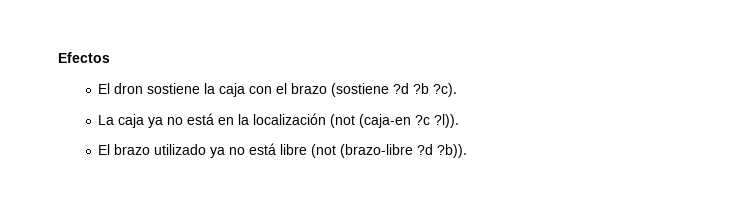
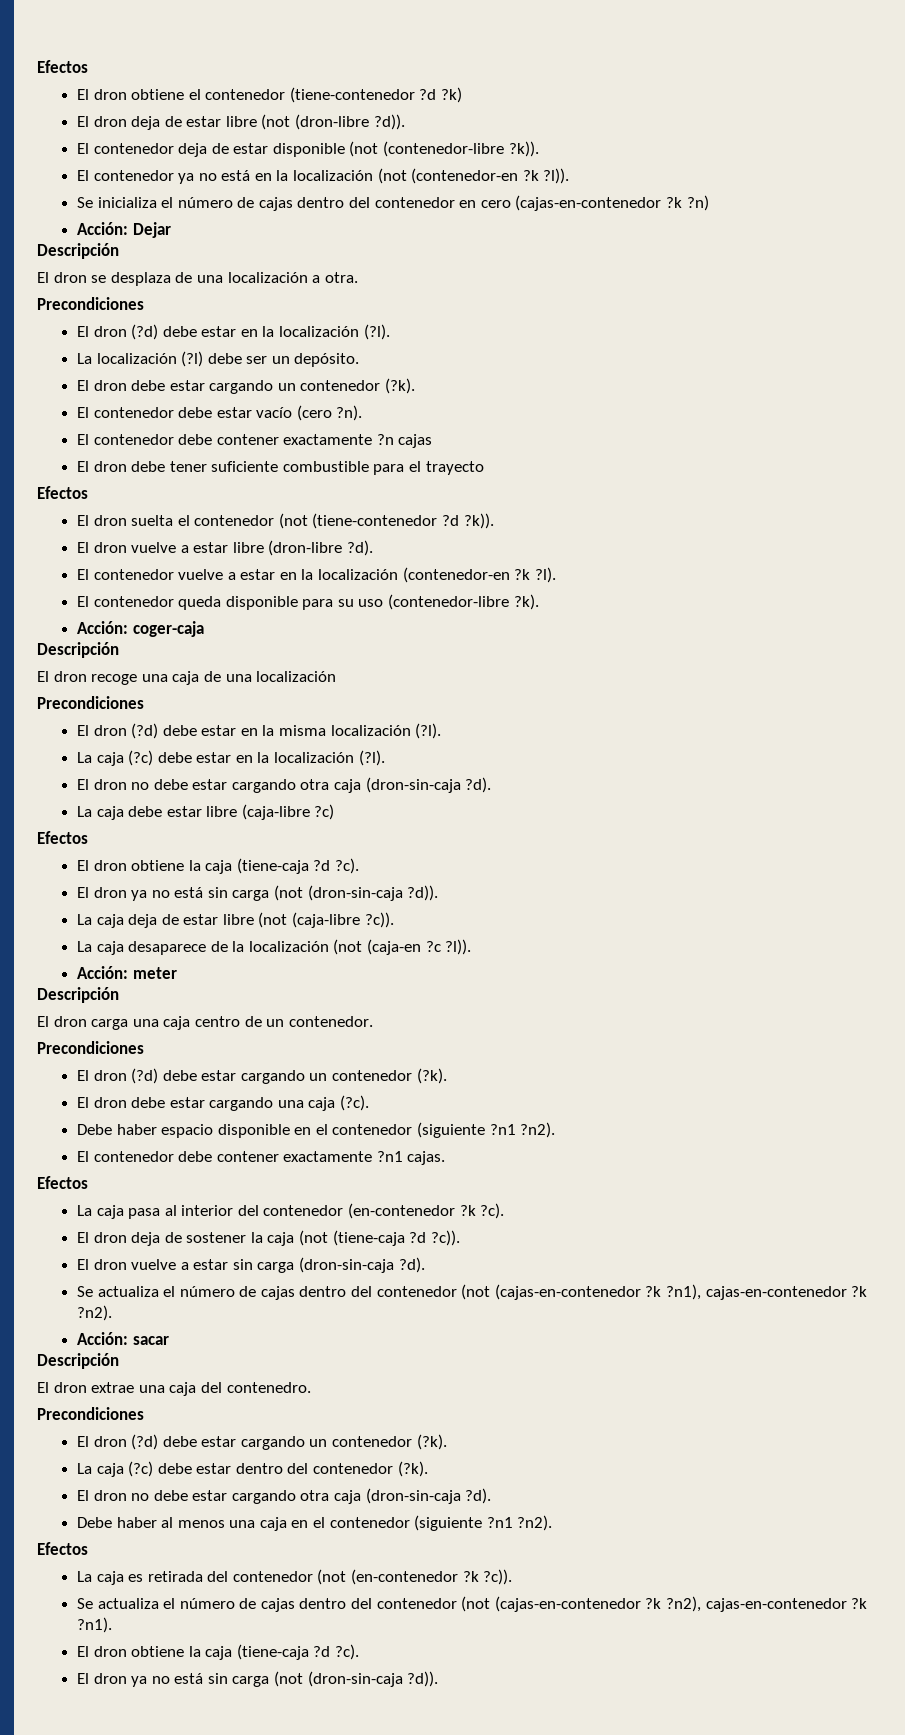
[58,52,110,63] [98,83,458,97] [98,114,145,128] Efectos // El dron sostiene la caja con el brazo (sostiene ?d ?b ?c). // La caja -> [37,60,88,73] [76,87,463,103] [76,114,405,130] [76,141,539,157] [76,170,174,181] Efectos // El dron obtiene el contenedor (tiene-contenedor ?d ?k) // El dron deja de estar libre (not (dron-libre ?d)). // El contenedor deja de estar disponible (not (contenedor-libre ?k)). // El contenedor
[359,114,460,128] [98,143,468,158] (caja-en ?c ?l)). // El brazo utilizado ya no está libre (not (brazo-libre ?d ?b)). -> [411,168,570,184] [76,195,709,211] [76,222,171,238] [37,243,119,259] [37,272,358,286] [37,297,144,310] [76,324,390,340] [76,351,360,367] [76,378,416,394] [76,405,363,421] [76,434,433,448] [76,461,484,475] [37,486,88,499] [76,513,494,529] [76,540,374,556] [76,567,556,583] [76,594,539,610] [76,621,204,637] [37,642,119,658] [37,671,337,685] [37,696,144,709] [76,723,442,739] [76,750,385,766] [76,777,492,793] [76,804,335,820] [37,831,88,844] [76,858,360,874] [76,885,439,901] [76,912,394,928] [76,939,472,955] [76,966,177,979] [37,987,119,1003] [37,1016,373,1030] [37,1041,144,1054] [76,1068,447,1084] [76,1095,370,1111] [76,1122,556,1138] [76,1151,446,1165] [37,1176,88,1189] [76,1203,505,1219] [76,1230,460,1246] [76,1257,425,1273] [76,1284,868,1300] [76,1305,112,1321] [76,1332,169,1345] [37,1353,119,1369] [37,1382,311,1396] [37,1407,144,1420] [76,1434,447,1450] [76,1461,428,1477] [76,1488,492,1504] [76,1515,553,1531] [37,1542,88,1555] [76,1569,513,1585] [76,1596,868,1612] [76,1617,112,1633] [76,1644,360,1660] [76,1671,439,1687] (contenedor-en ?k ?l)). // Se inicializa el número de cajas dentro del contenedor en cero (cajas-en-contenedor ?k ?n) // Acción: Dejar // Descripción // El dron se desplaza de una localización a otra. // Precondiciones // El dron (?d) debe estar en la localización (?l). // La localización (?l) debe ser un depósito. // El dron debe estar cargando un contenedor (?k). // El contenedor debe estar vacío (cero ?n). // El contenedor debe contener exactamente ?n cajas // El dron debe tener suficiente combustible para el trayecto // Efectos // El dron suelta el contenedor (not (tiene-contenedor ?d ?k)). // El dron vuelve a estar libre (dron-libre ?d). // El contenedor vuelve a estar en la localización (contenedor-en ?k ?l). // El contenedor queda disponible para su uso (contenedor-libre ?k). // Acción: coger-caja // Descripción // El dron recoge una caja de una localización // Precondiciones // El dron (?d) debe estar en la misma localización (?l). // La caja (?c) debe estar en la localización (?l). // El dron no debe estar cargando otra caja (dron-sin-caja ?d). // La caja debe estar libre (caja-libre ?c) // Efectos // El dron obtiene la caja (tiene-caja ?d ?c). // El dron ya no está sin carga (not (dron-sin-caja ?d)). // La caja deja de estar libre (not (caja-libre ?c)). // La caja desaparece de la localización (not (caja-en ?c ?l)). // Acción: meter // Descripción // El dron carga una caja centro de un contenedor. // Precondiciones // El dron (?d) debe estar cargando un contenedor (?k). // El dron debe estar cargando una caja (?c). // Debe haber espacio disponible en el contenedor (siguiente ?n1 ?n2). // El contenedor debe contener exactamente ?n1 cajas. // Efectos // La caja pasa al interior del contenedor (en-contenedor ?k ?c). // El dron deja de sostener la caja (not (tiene-caja ?d ?c)). // El dron vuelve a estar sin carga (dron-sin-caja ?d). // Se actualiza el número de cajas dentro del contenedor (not (cajas-en-contenedor ?k ?n1), cajas-en-contenedor ?k ?n2). // Acción: sacar // Descripción // El dron extrae una caja del contenedro. // Precondiciones // El dron (?d) debe estar cargando un contenedor (?k). // La caja (?c) debe estar dentro del contenedor (?k). // El dron no debe estar cargando otra caja (dron-sin-caja ?d). // Debe haber al menos una caja en el contenedor (siguiente ?n1 ?n2). // Efectos // La caja es retirada del contenedor (not (en-contenedor ?k ?c)). // Se actualiza el número de cajas dentro del contenedor (not (cajas-en-contenedor ?k ?n2), cajas-en-contenedor ?k ?n1). // El dron obtiene la caja (tiene-caja ?d ?c). // El dron ya no está sin carga (not (dron-sin-caja ?d)).

